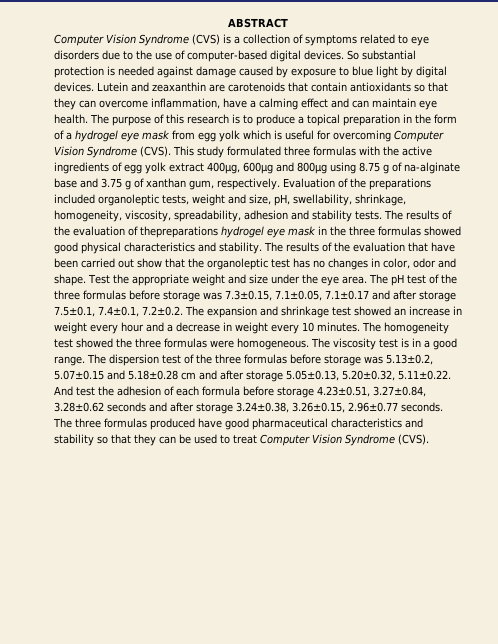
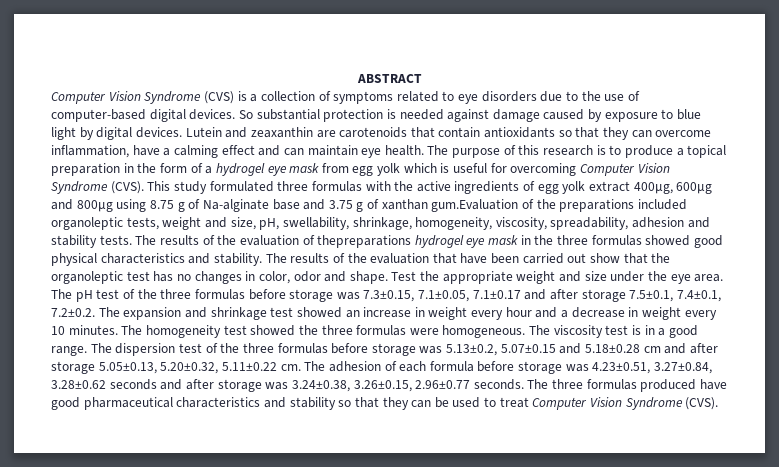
[404,162,460,174] na-alginate -> [202,199,269,212] Na-alginate
[189,178,335,190] gum, respectively. Evaluation -> [431,199,519,212] gum.Evaluation
[398,370,451,380] [54,386,114,396] 5.11±0.22. And test the -> [221,361,326,371] 5.11±0.22 cm. The
(314, 392) none -> [565,364,589,372] was
(233, 408) none -> [265,382,289,390] was

